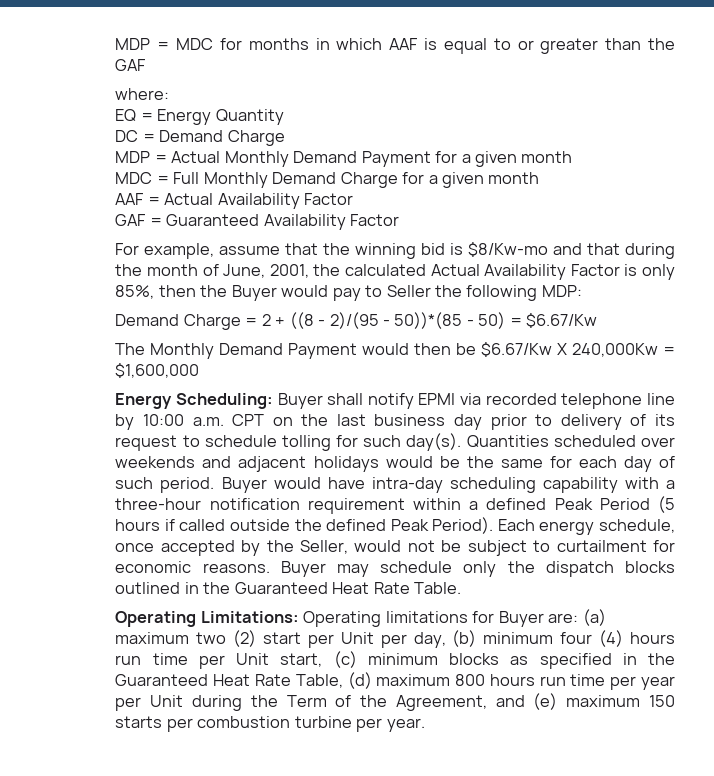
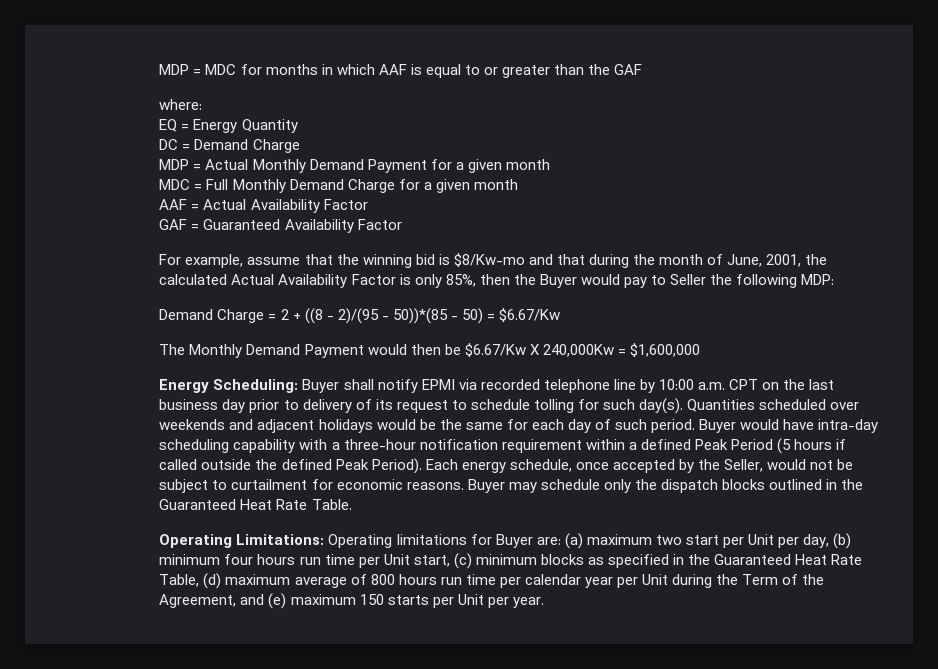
[233,630,257,647] (2) -> (682, 540) none
[599,630,624,647] (4) -> (254, 559) none
(451, 680) none -> [294,574,367,588] average of
(637, 683) none -> [524,574,581,585] calendar
[197,716,352,728] combustion turbine -> [457,594,484,605] Unit

